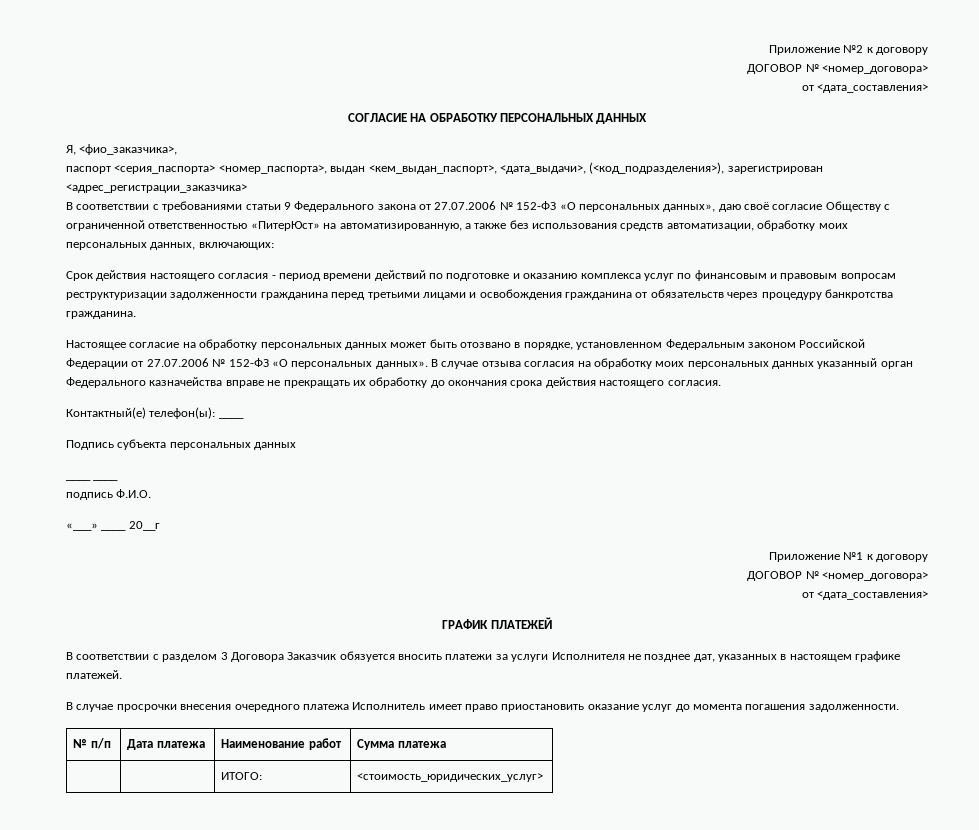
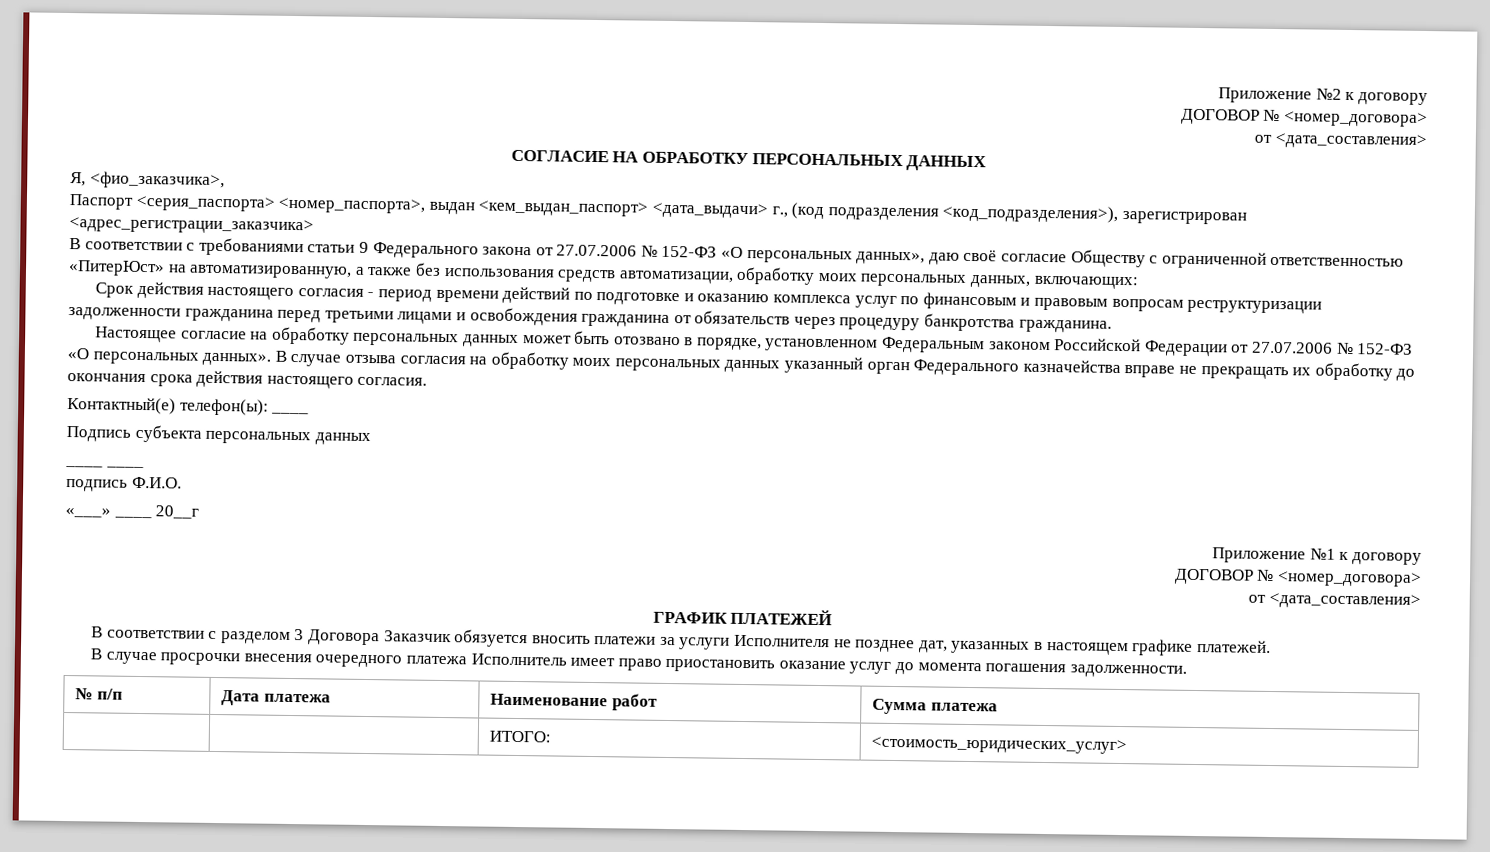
[66,166,111,174] паспорт -> [69,194,134,210] Паспорт
[368,162,725,174] <кем_выдан_паспорт>, <дата_выдачи>, (<код_подразделения>), -> [478,200,1119,223] <кем_выдан_паспорт> <дата_выдачи> г., (код подразделения <код_подразделения>),

